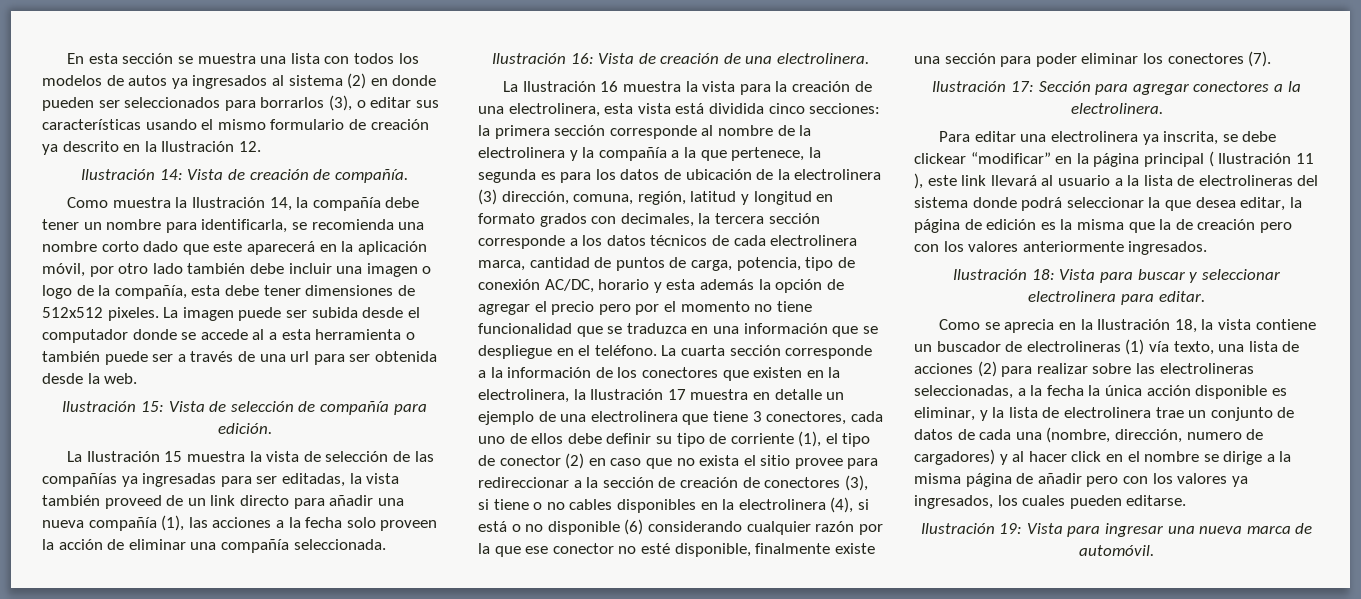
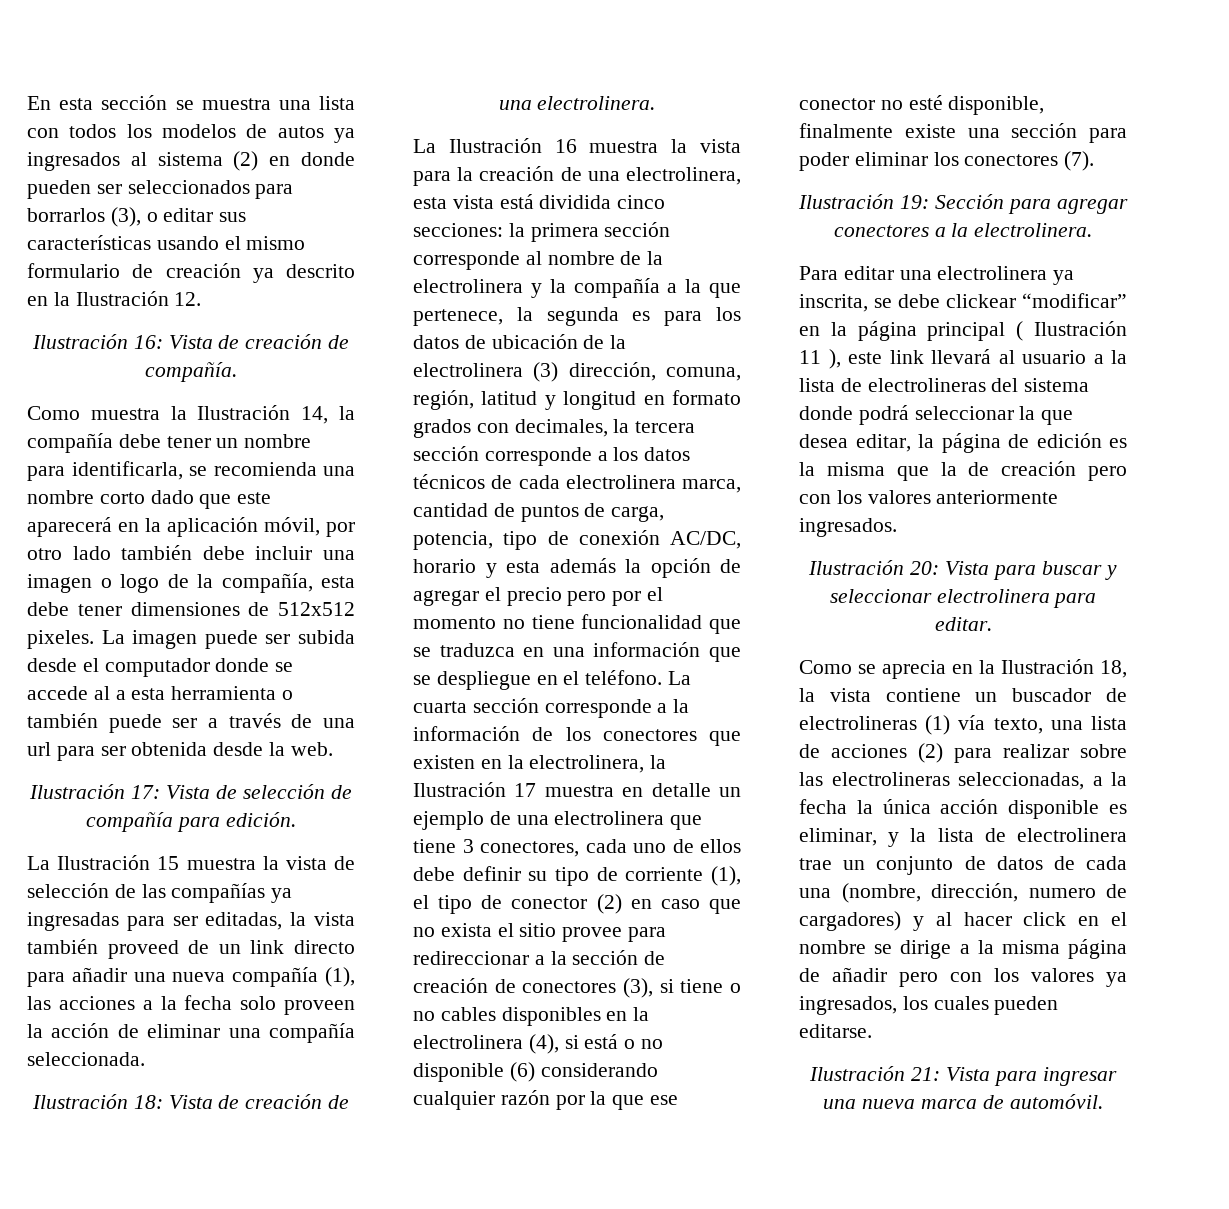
[159,169,183,180] 14: -> [133,335,163,349] 16:
[141,401,165,412] 15: -> [131,785,161,799] 17:
[570,53,594,64] 16: -> [133,1095,163,1109] 18:
[1011,81,1035,92] 17: -> [900,195,930,209] 19:
[1031,269,1055,280] 18: -> [910,561,940,575] 20:
[999,523,1023,534] 19: -> [911,1067,941,1081] 21:

